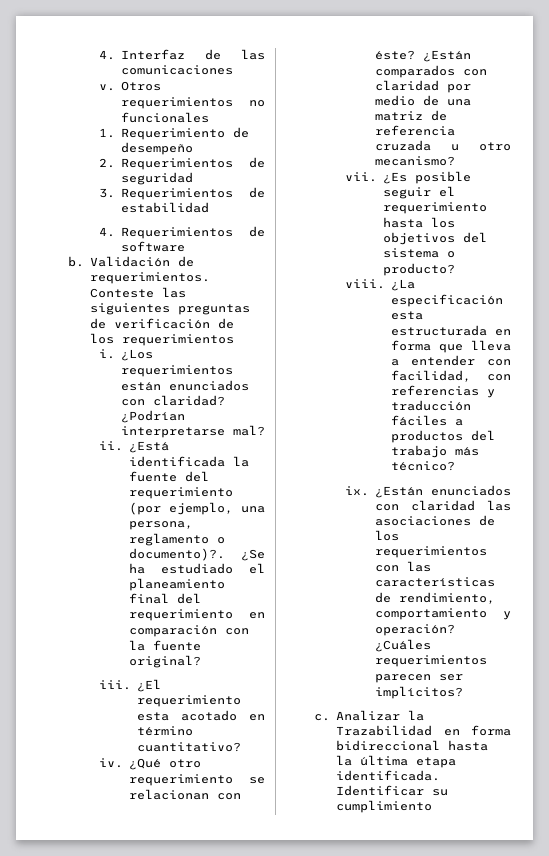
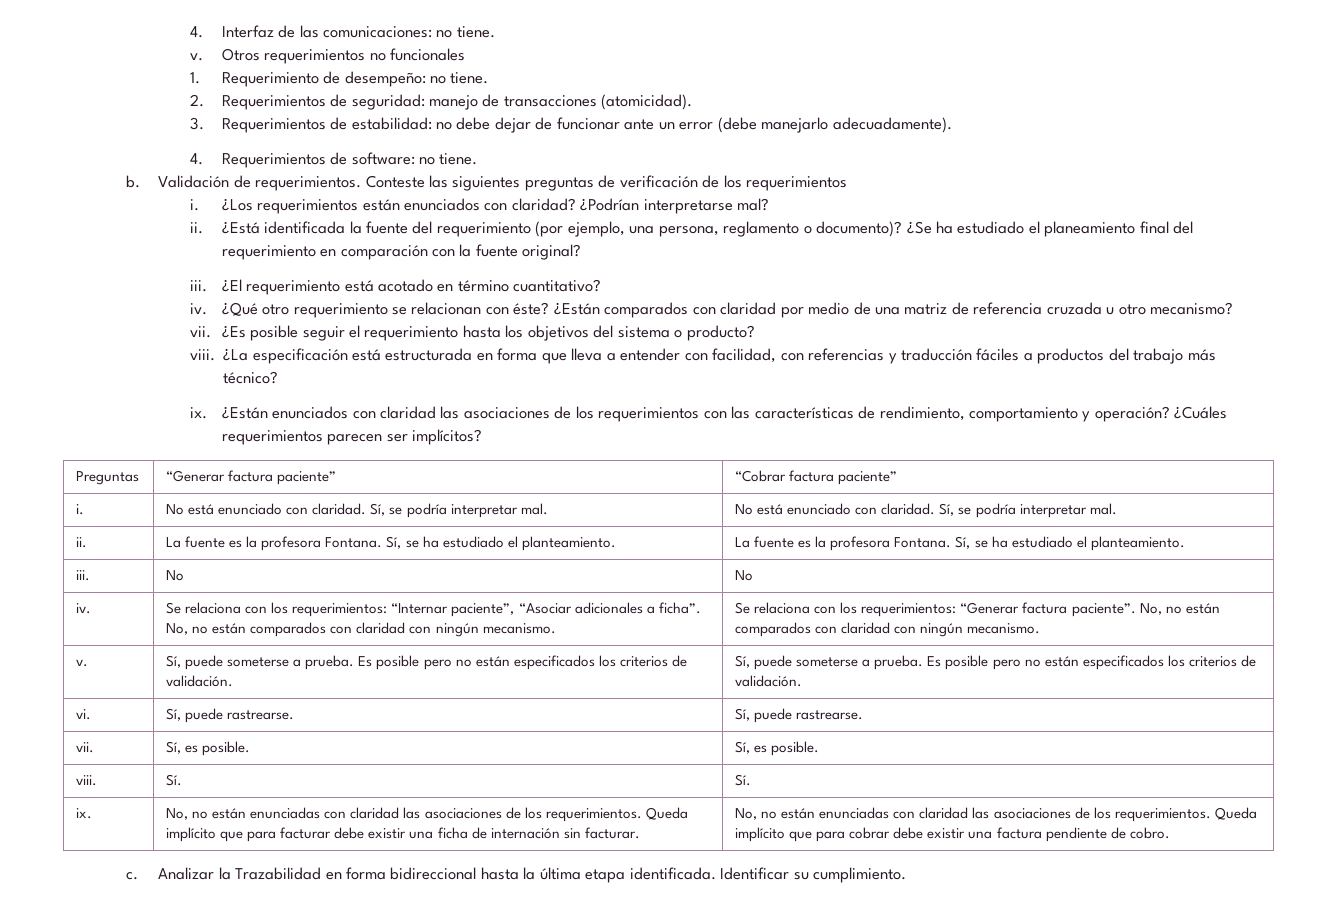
[120,65,233,75] comunicaciones -> [322,26,495,38] comunicaciones: no tiene.
[120,142,193,155] desempeño -> [344,71,489,87] desempeño: no tiene.
[120,172,193,185] [98,187,265,200] [120,202,209,213] seguridad // 3. Requerimientos de estabilidad -> [351,94,693,110] [189,117,952,133] seguridad: manejo de transacciones (atomicidad). // 3. Requerimientos de estabilidad: no debe dejar de funcionar ante un error (debe manejarlo adecuadamente).
[120,241,185,252] software -> [351,152,478,165] software: no tiene.
[128,548,225,561] documento)?. -> [816,221,903,237] documento)?
[136,712,169,721] esta -> [344,280,374,292] está
[390,311,423,320] esta -> [352,349,382,361] está
(463, 692) none -> [76,471,140,485] [166,470,337,485] [735,470,898,485] [76,504,85,515] [166,503,548,518] [735,503,1117,518] [76,537,88,548] [166,536,616,551] [735,536,1185,551] [76,570,91,581] [166,570,185,581] [735,570,754,581] [76,603,92,614] [166,602,701,617] [166,622,556,637] [735,602,1220,617] [735,622,1041,637] [76,659,89,667] [166,655,687,670] [166,675,234,687] [735,655,1256,670] [735,675,803,687] [76,709,92,720] [166,708,295,723] [735,708,864,723] [76,742,95,753] [166,741,251,756] [735,741,820,756] [76,775,98,786] [166,774,183,786] [735,774,752,786] [76,808,93,819] [166,807,688,822] [166,827,640,842] [735,807,1257,822] [735,827,1170,842] // Preguntas | “Generar factura paciente” | “Cobrar factura paciente” // i. | No está enunciado con claridad. Sí, se podría interpretar mal. | No está enunciado con claridad. Sí, se podría interpretar mal. // ii. | La fuente es la profesora Fontana. Sí, se ha estudiado el planteamiento. | La fuente es la profesora Fontana. Sí, se ha estudiado el planteamiento. // iii. | No | No // iv. | Se relaciona con los requerimientos: “Internar paciente”, “Asociar adicionales a ficha”. No, no están comparados con claridad con ningún mecanismo. | Se relaciona con los requerimientos: “Generar factura paciente”. No, no están comparados con claridad con ningún mecanismo. // v. | Sí, puede someterse a prueba. Es posible pero no están especificados los criterios de validación. | Sí, puede someterse a prueba. Es posible pero no están especificados los criterios de validación. // vi. | Sí, puede rastrearse. | Sí, puede rastrearse. // vii. | Sí, es posible. | Sí, es posible. // viii. | Sí. | Sí. // ix. | No, no están enunciadas con claridad las asociaciones de los requerimientos. Queda implícito que para facturar debe existir una ficha de internación sin facturar. | No, no están enunciadas con claridad las asociaciones de los requerimientos. Queda implícito que para cobrar debe existir una factura pendiente de cobro.
[336,800,433,813] cumplimiento -> [813,867,907,883] cumplimiento.

